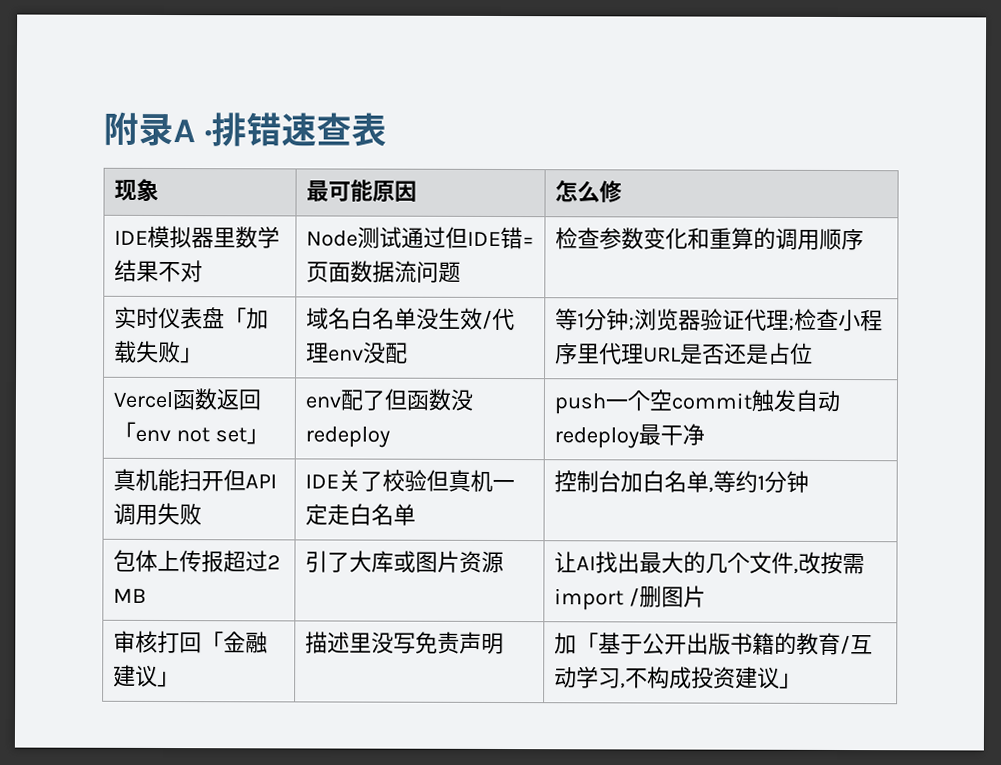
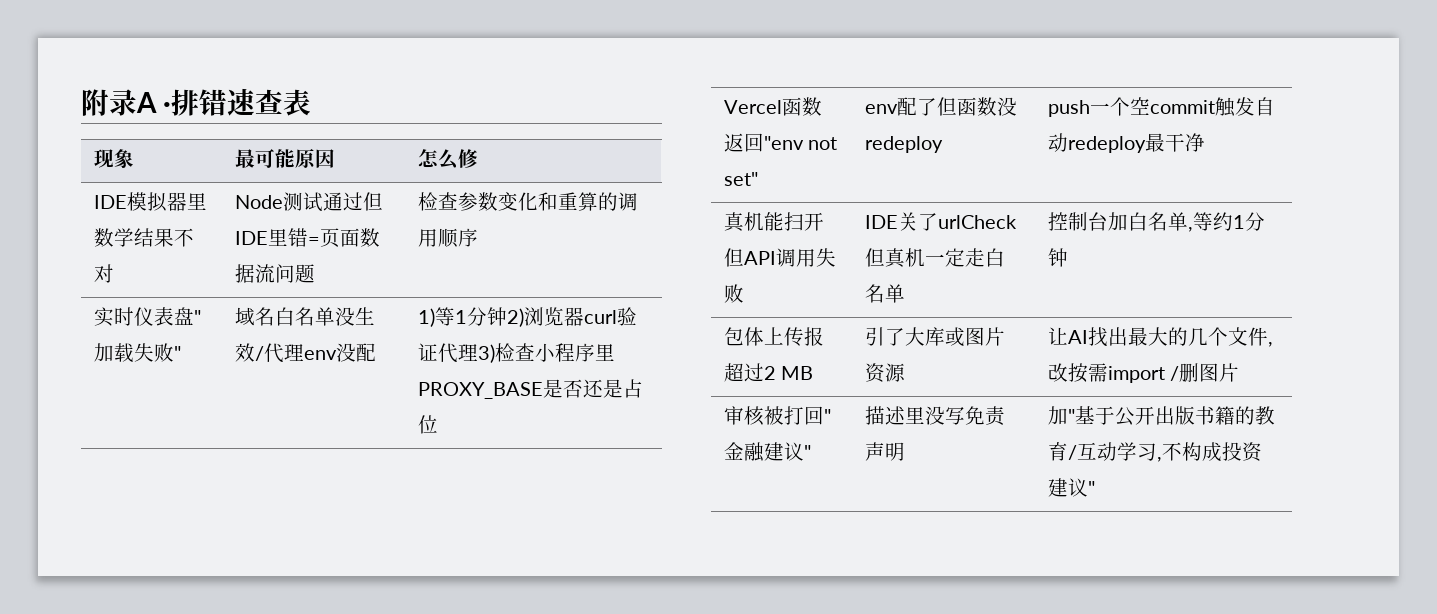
(501, 238) none -> [267,229,288,246] 里
[223,307,247,327] 「 -> [193,310,201,324] "
[179,347,203,364] 」 -> [173,346,181,360] "
(408, 353) none -> [417,308,435,327] 1)
[627,308,701,331] ;浏览器 -> [506,307,617,327] 2)浏览器curl
[787,317,795,331] ; -> [477,344,495,363] 3)
[598,342,682,365] 代理URL -> [417,382,543,399] PROXY_BASE
[112,421,269,445] 「env not set」 -> [763,136,837,150] [723,172,758,186] "env not set"
[381,469,427,492] 校验 -> [937,215,1017,229] urlCheck
[156,630,224,654] 打回「 -> [763,406,831,425] 被打回"
[156,670,180,688] 」 -> [803,445,811,459] "
[575,632,599,652] 「 -> [1067,409,1075,423] "
[778,672,802,689] 」 -> [1087,481,1095,495] "

